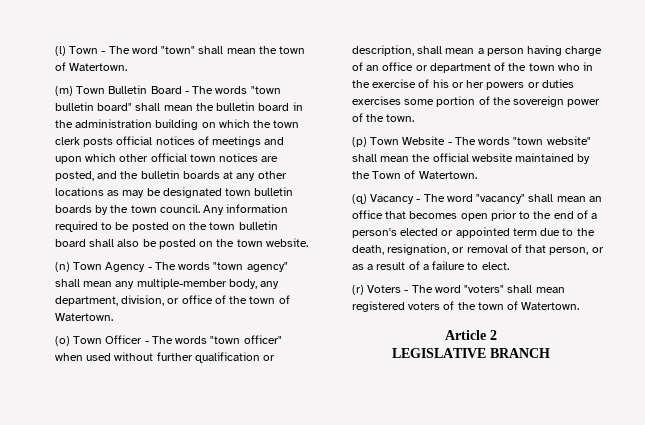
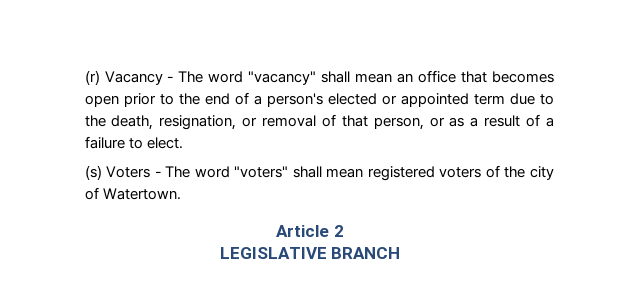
[54,46,306,56] [54,62,128,71] [54,85,281,96] [54,102,303,111] [54,119,300,130] [54,136,285,147] [54,153,279,164] [54,170,287,181] [54,187,294,198] [54,204,289,215] [54,221,278,232] [54,238,308,249] [54,262,288,272] [54,278,280,289] [54,295,290,306] [54,313,113,321] [54,335,282,346] [54,352,276,363] [351,45,603,56] [351,62,594,73] [351,79,574,90] [351,96,601,107] [351,113,415,122] [351,136,591,147] [351,153,591,164] [351,170,477,179] [351,194,367,204] (l) Town - The word "town" shall mean the town of Watertown. // (m) Town Bulletin Board - The words "town bulletin board" shall mean the bulletin board in the administration building on which the town clerk posts official notices of meetings and upon which other official town notices are posted, and the bulletin boards at any other locations as may be designated town bulletin boards by the town council. Any information required to be posted on the town bulletin board shall also be posted on the town website. // (n) Town Agency - The words "town agency" shall mean any multiple-member body, any department, division, or office of the town of Watertown. // (o) Town Officer - The words "town officer" when used without further qualification or description, shall mean a person having charge of an office or department of the town who in the exercise of his or her powers or duties exercises some portion of the sovereign power of the town. // (p) Town Website - The words "town website" shall mean the official website maintained by the Town of Watertown. // (q) -> [84,70,100,85] (r)
[351,285,364,295] (r) -> [84,165,102,180] (s)
[477,302,504,310] town -> [530,166,554,180] city

